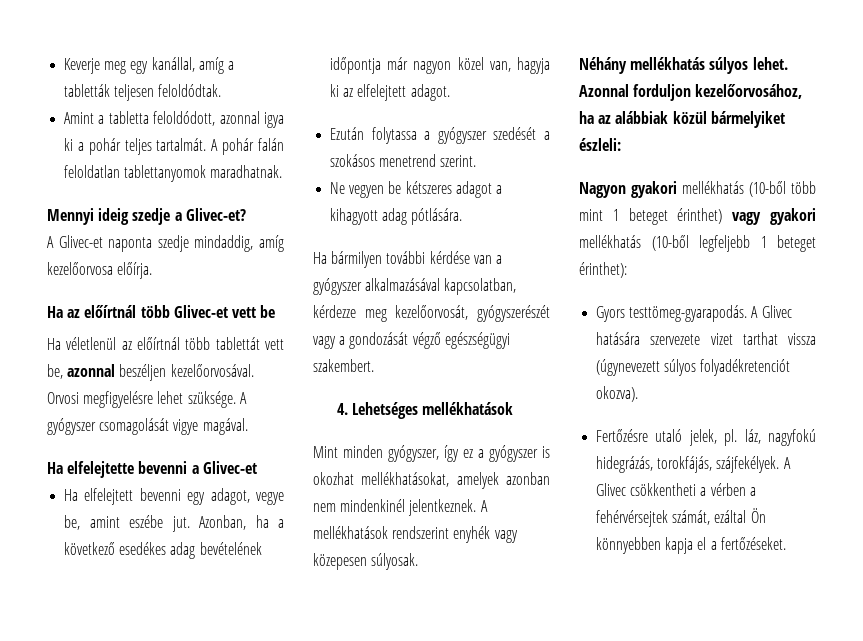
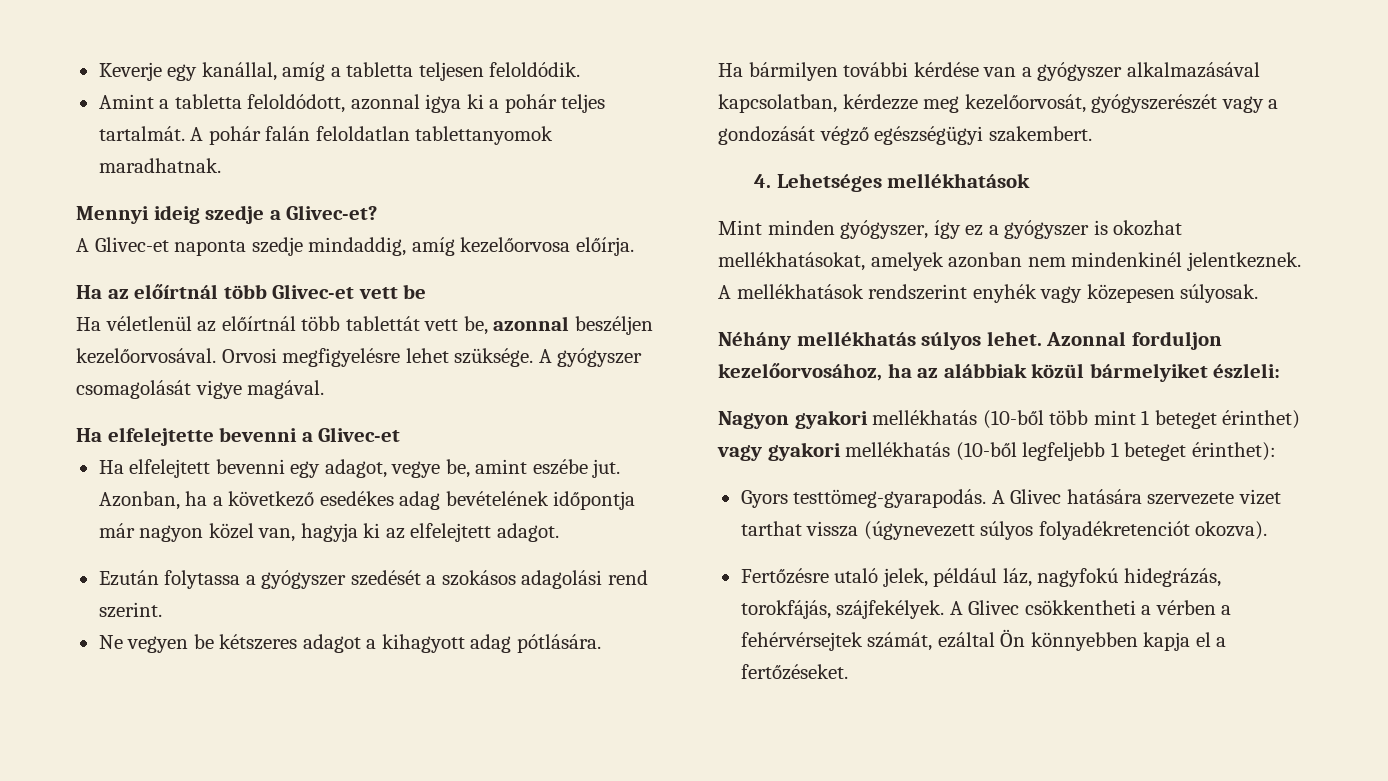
[104,61,127,74] meg -> (162, 71) none
[64,84,222,101] tabletták teljesen feloldódtak. -> [346,62,581,81] tabletta teljesen feloldódik.
[379,154,437,167] menetrend -> [521,570,648,589] adagolási rend
[724,429,738,446] pl. -> [933,568,998,587] például

